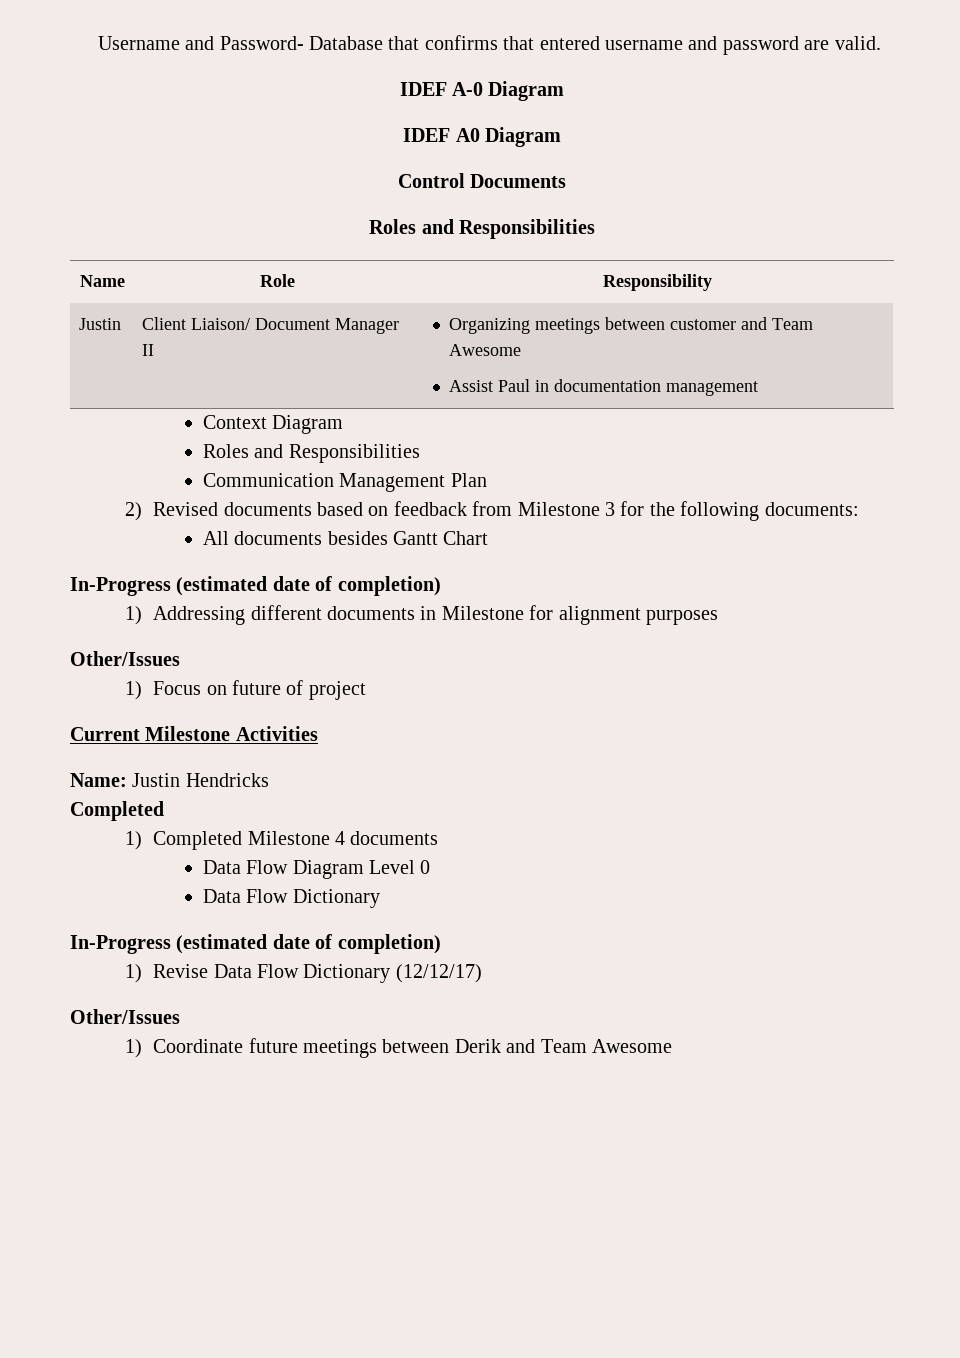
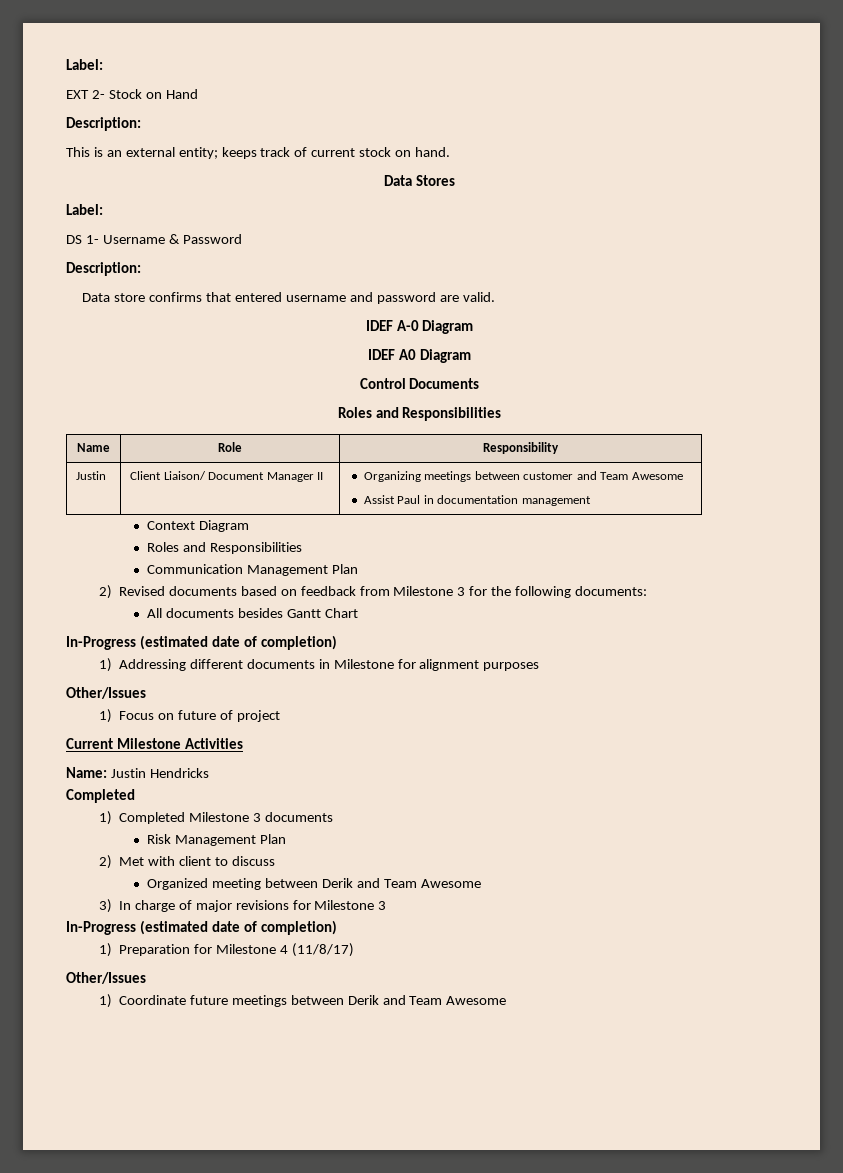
[97,36,420,50] Username and Password- Database that -> [66,59,103,70] [66,89,198,99] [66,117,141,131] [66,147,451,159] [384,175,455,186] [66,204,103,215] [66,234,242,244] [66,262,141,276] [82,293,146,302] Label: // EXT 2- Stock on Hand // Description: // This is an external entity; keeps track of current stock on hand. // Data Stores // Label: // DS 1- Username & Password // Description: // Data store
[334,831,345,845] 4 -> [252,813,261,822] 3
[202,860,431,879] [202,889,380,908] [70,934,441,954] [125,964,482,983] Data Flow Diagram Level 0 // Data Flow Dictionary // In-Progress (estimated date of completion) // 1) Revise Data Flow Dictionary (12/12/17) -> [147,834,287,846] [98,855,275,869] [147,878,481,890] [98,899,387,913] [66,920,337,935] [98,943,354,957] Risk Management Plan // 2) Met with client to discuss // Organized meeting between Derik and Team Awesome // 3) In charge of major revisions for Milestone 3 // In-Progress (estimated date of completion) // 1) Preparation for Milestone 4 (11/8/17)

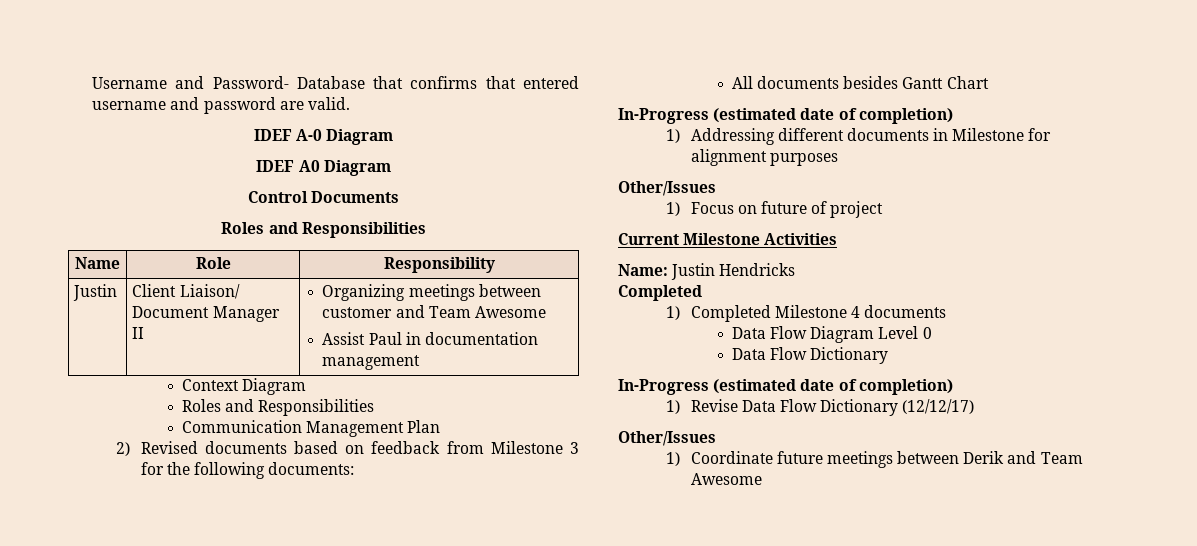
[66,59,103,70] [66,89,198,99] [66,117,141,131] [66,147,451,159] [384,175,455,186] [66,204,103,215] [66,234,242,244] [66,262,141,276] [82,293,146,302] Label: // EXT 2- Stock on Hand // Description: // This is an external entity; keeps track of current stock on hand. // Data Stores // Label: // DS 1- Username & Password // Description: // Data store -> [92,76,404,89] Username and Password- Database that
[252,813,261,822] 3 -> [850,306,860,318] 4
[147,834,287,846] [98,855,275,869] [147,878,481,890] [98,899,387,913] [66,920,337,935] [98,943,354,957] Risk Management Plan // 2) Met with client to discuss // Organized meeting between Derik and Team Awesome // 3) In charge of major revisions for Milestone 3 // In-Progress (estimated date of completion) // 1) Preparation for Milestone 4 (11/8/17) -> [731,326,932,343] [731,347,889,364] [618,379,953,395] [666,399,975,416] Data Flow Diagram Level 0 // Data Flow Dictionary // In-Progress (estimated date of completion) // 1) Revise Data Flow Dictionary (12/12/17)

